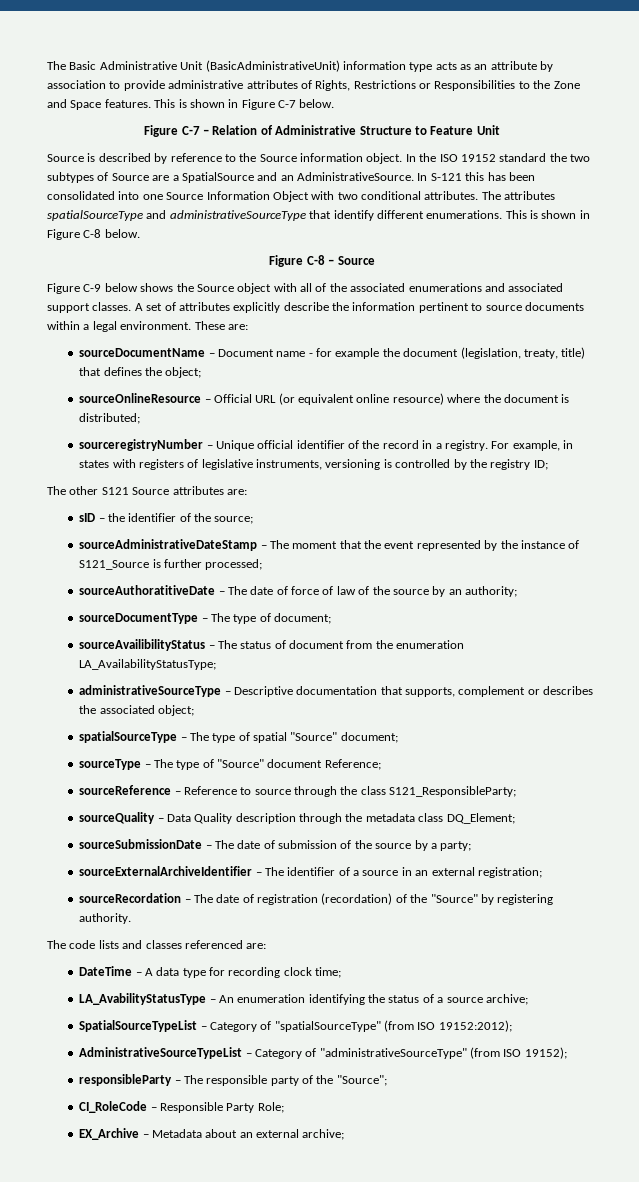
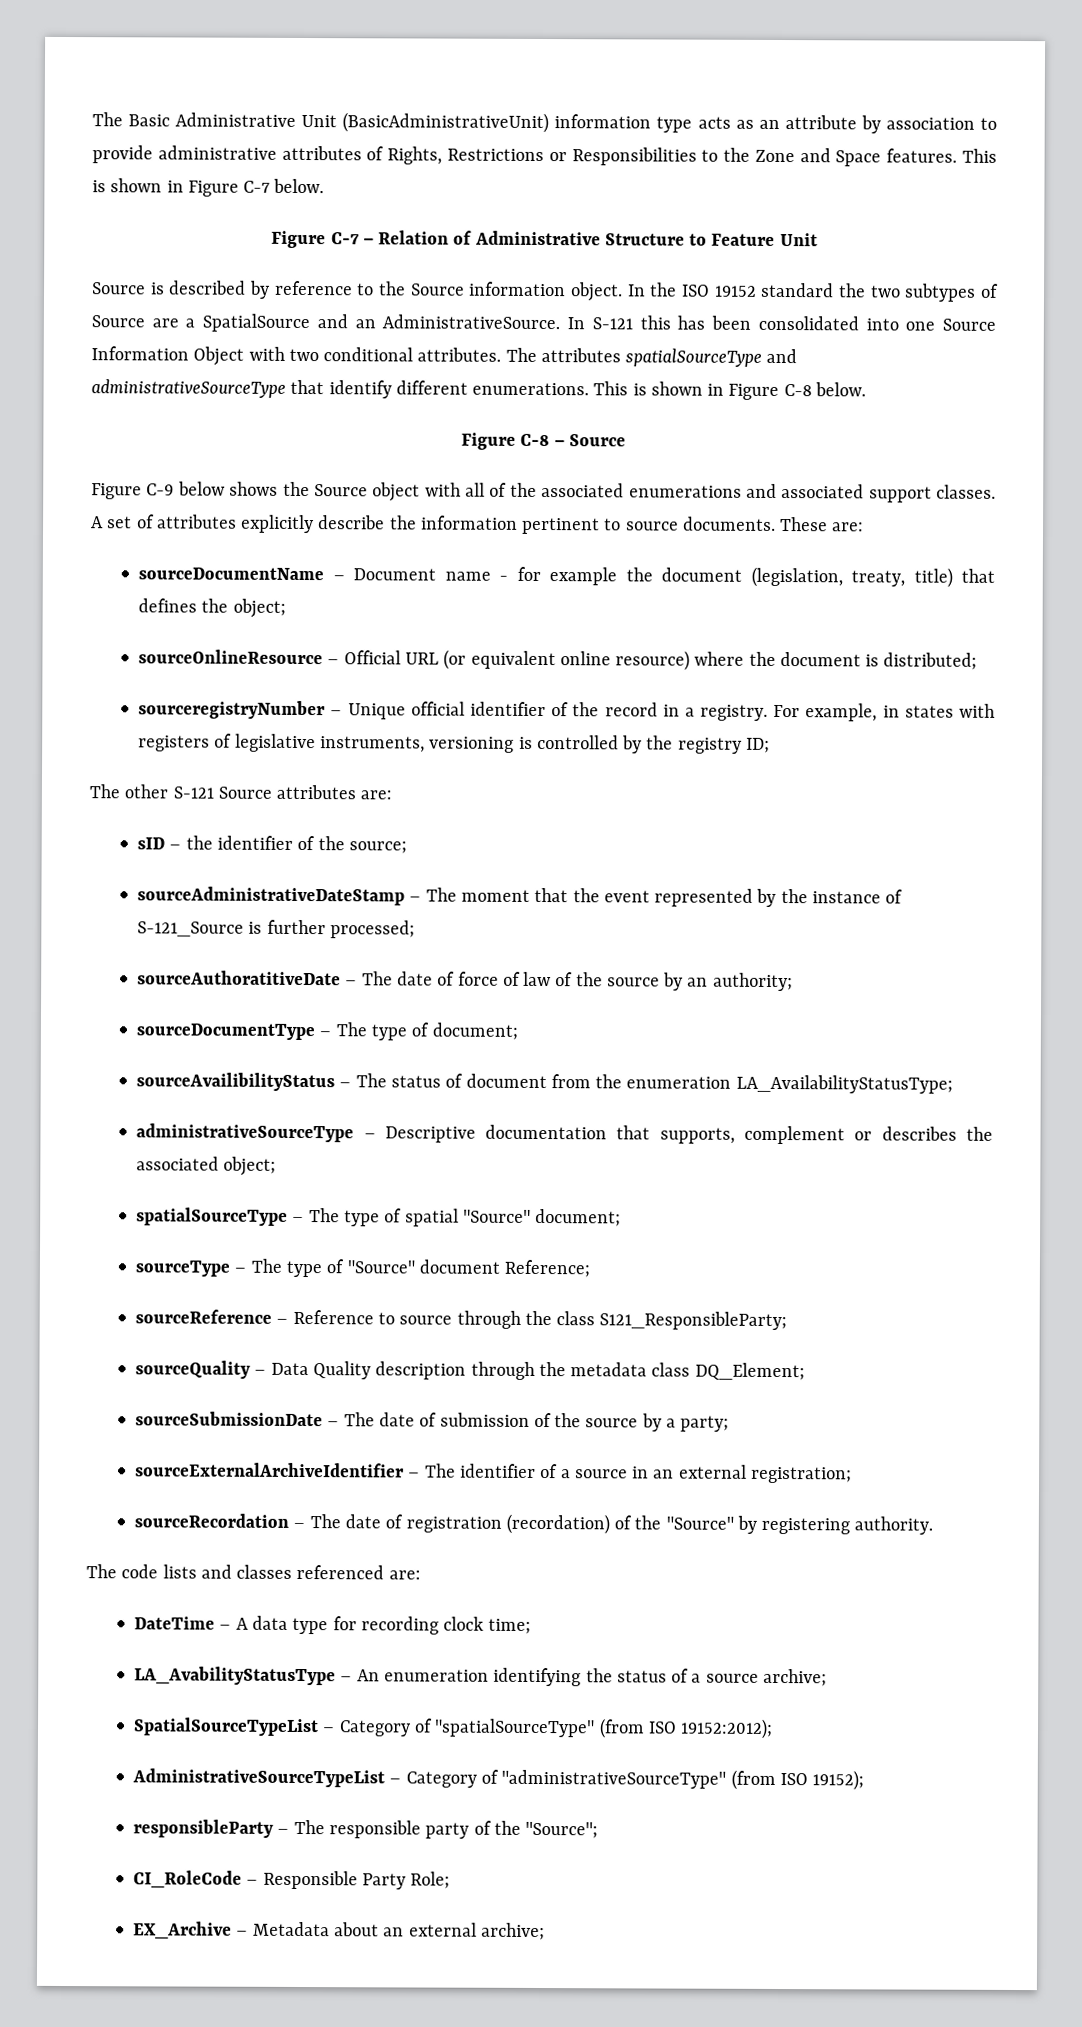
[524,302,584,311] [47,321,192,332] documents within a legal environment. -> [682,516,776,531] documents.
[101,487,129,495] S121 -> [172,786,214,799] S-121
[79,560,150,570] S121_Source -> [137,921,245,937] S-121_Source

